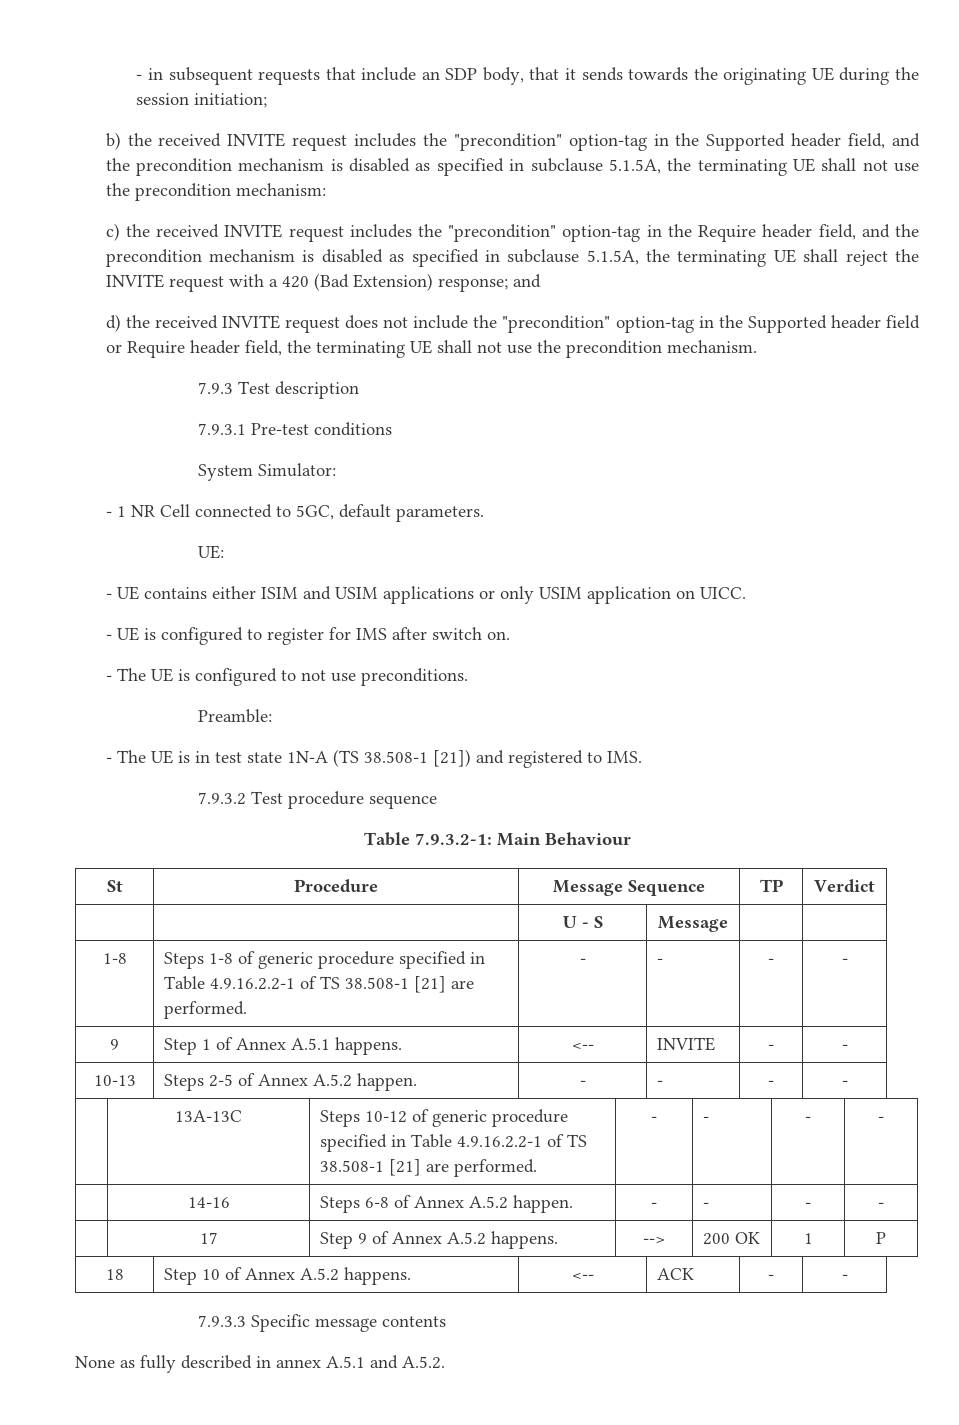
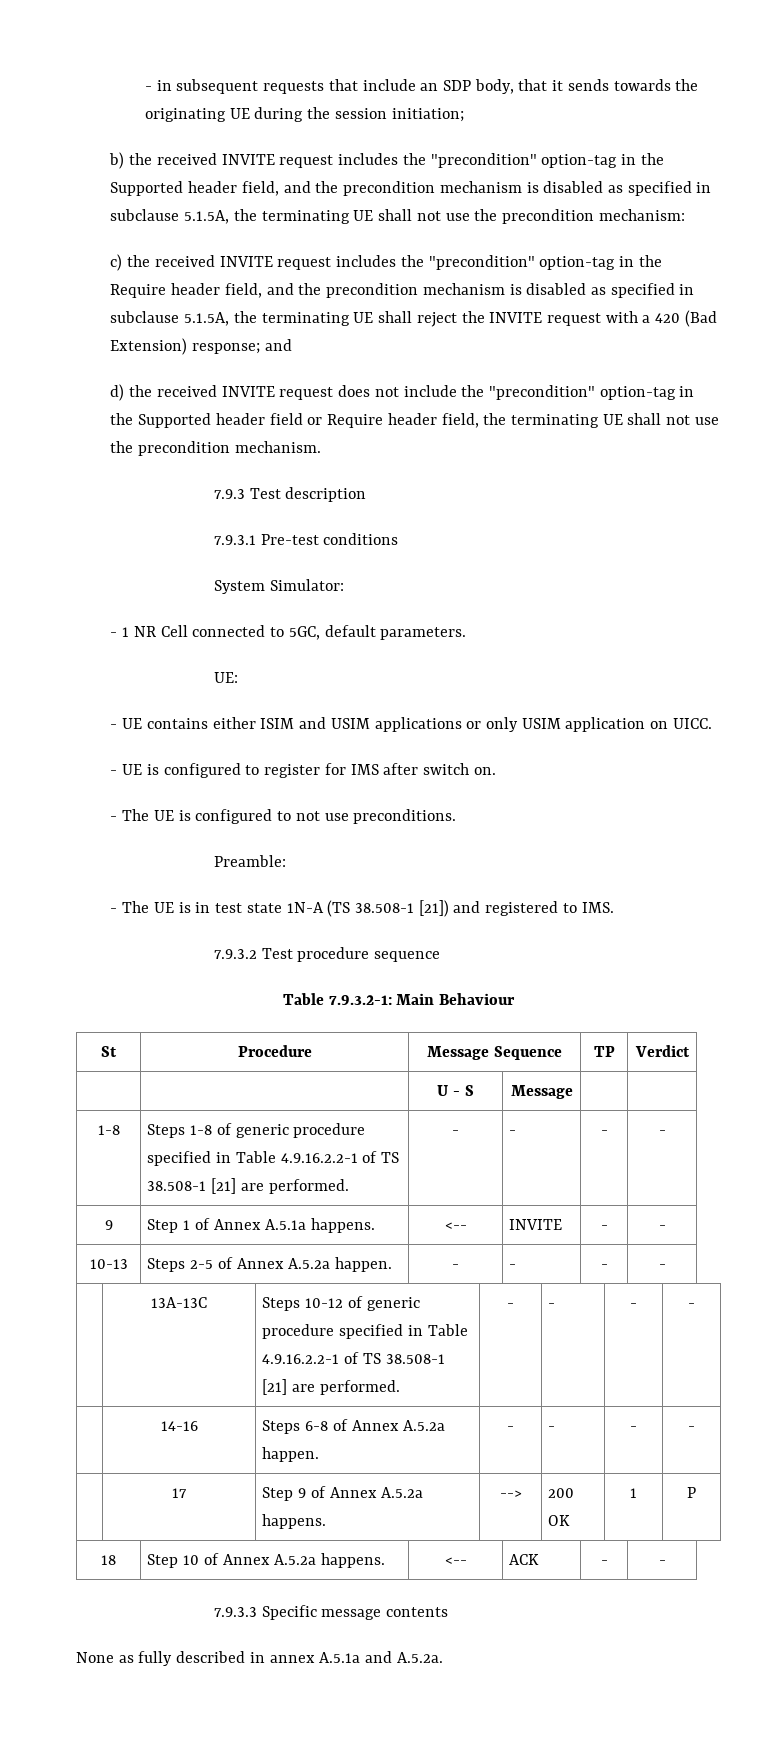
[290,1038,330,1050] A.5.1 -> [265,1219,307,1230] A.5.1a
[312,1074,352,1087] A.5.2 -> [288,1258,331,1269] A.5.2a
[468,1196,508,1209] A.5.2 -> [403,1420,446,1431] A.5.2a
[446,1232,486,1245] A.5.2 -> [381,1487,424,1498] A.5.2a
[299,1268,339,1281] A.5.2 -> [274,1554,317,1565] A.5.2a
[326,1355,445,1369] A.5.1 and A.5.2. -> [319,1651,443,1663] A.5.1a and A.5.2a.

